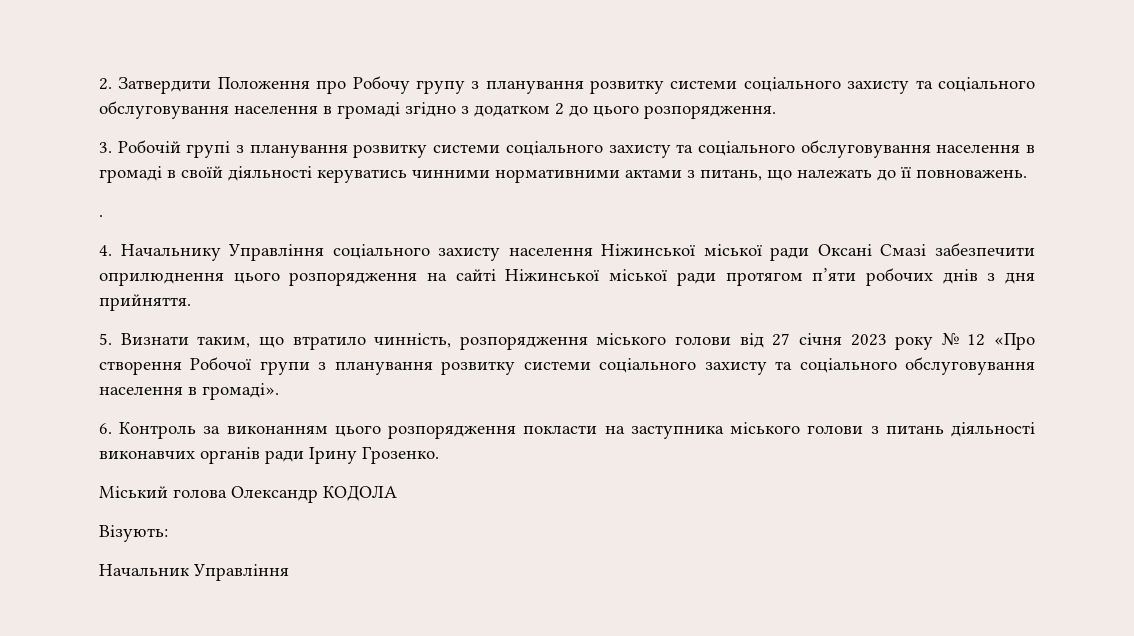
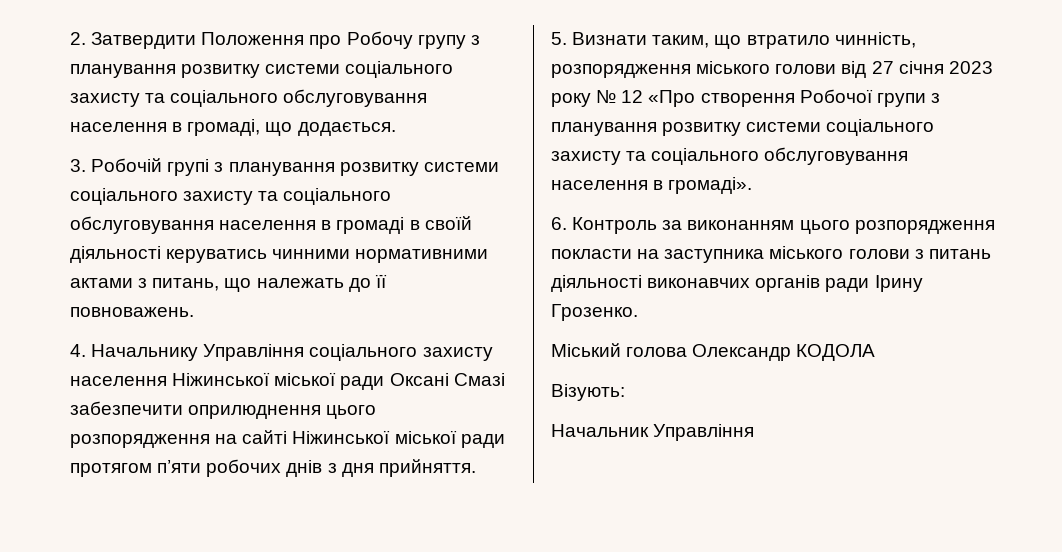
[337,102,776,119] громаді згідно з додатком 2 до цього розпорядження. -> [187,119,396,136] громаді, що додається.
[99,215,103,217] // . -> (194, 312) none

